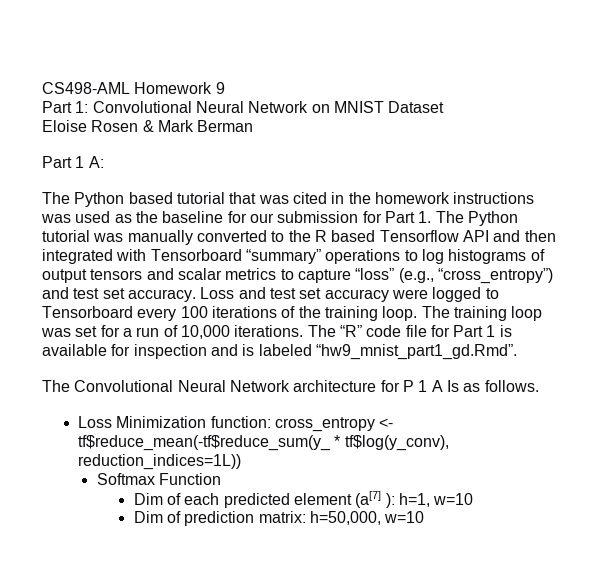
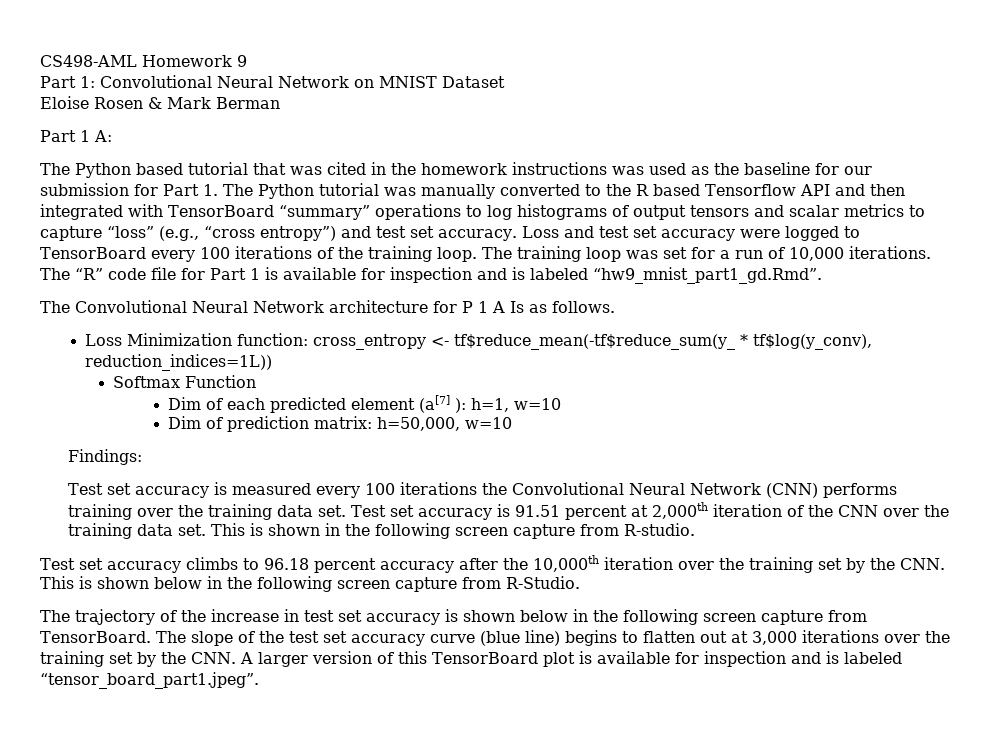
[150,249,242,261] Tensorboard -> [168,205,274,217] TensorBoard
[437,268,553,284] “cross_entropy”) -> [204,226,336,241] “cross entropy”)
[42,306,133,318] Tensorboard -> [40,247,146,259] TensorBoard
(425, 517) none -> [67,449,142,465] [67,482,897,498] [67,502,949,520] [67,523,695,539] [40,555,945,573] [40,576,580,592] [40,609,867,625] [40,630,950,646] [40,651,902,667] [40,672,259,689] // Findings: // Test set accuracy is measured every 100 iterations the Convolutional Neural Network (CNN) performs training over the training data set. Test set accuracy is 91.51 percent at 2,000th iteration of the CNN over the training data set. This is shown in the following screen capture from R-studio. // Test set accuracy climbs to 96.18 percent accuracy after the 10,000th iteration over the training set by the CNN. This is shown below in the following screen capture from R-Studio. // The trajectory of the increase in test set accuracy is shown below in the following screen capture from TensorBoard. The slope of the test set accuracy curve (blue line) begins to flatten out at 3,000 iterations over the training set by the CNN. A larger version of this TensorBoard plot is available for inspection and is labeled “tensor_board_part1.jpeg”.

